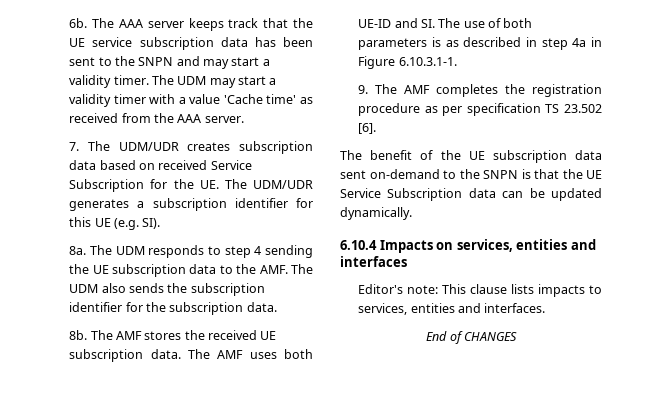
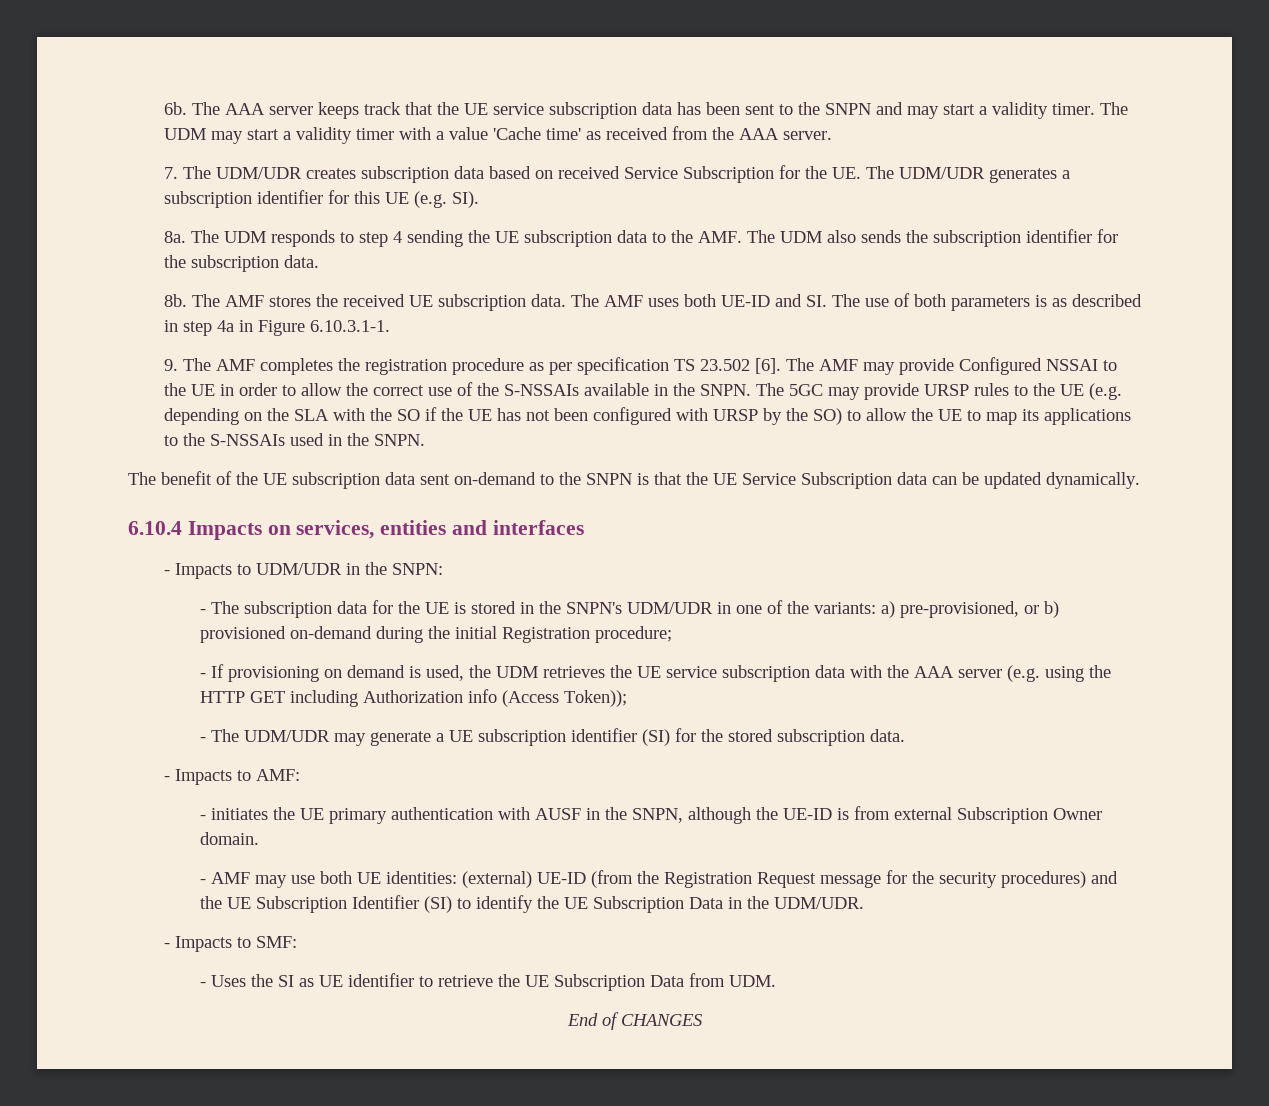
(377, 128) none -> [785,357,1117,375] [163,382,1122,400] [163,407,1131,425] [163,433,425,446] The AMF may provide Configured NSSAI to the UE in order to allow the correct use of the S-NSSAIs available in the SNPN. The 5GC may provide URSP rules to the UE (e.g. depending on the SLA with the SO if the UE has not been configured with URSP by the SO) to allow the UE to map its applications to the S-NSSAIs used in the SNPN.
[358,284,602,297] [358,303,546,315] Editor's note: This clause lists impacts to services, entities and interfaces. -> [163,562,443,579] [199,600,1059,618] [199,626,672,643] [199,664,1111,682] [199,689,627,707] [199,728,905,746] [163,769,300,785] [199,806,1102,824] [199,832,259,845] [199,870,1118,888] [199,895,864,913] [163,936,297,952] [199,973,776,991] - Impacts to UDM/UDR in the SNPN: // - The subscription data for the UE is stored in the SNPN's UDM/UDR in one of the variants: a) pre-provisioned, or b) provisioned on-demand during the initial Registration procedure; // - If provisioning on demand is used, the UDM retrieves the UE service subscription data with the AAA server (e.g. using the HTTP GET including Authorization info (Access Token)); // - The UDM/UDR may generate a UE subscription identifier (SI) for the stored subscription data. // - Impacts to AMF: // - initiates the UE primary authentication with AUSF in the SNPN, although the UE-ID is from external Subscription Owner domain. // - AMF may use both UE identities: (external) UE-ID (from the Registration Request message for the security procedures) and the UE Subscription Identifier (SI) to identify the UE Subscription Data in the UDM/UDR. // - Impacts to SMF: // - Uses the SI as UE identifier to retrieve the UE Subscription Data from UDM.

